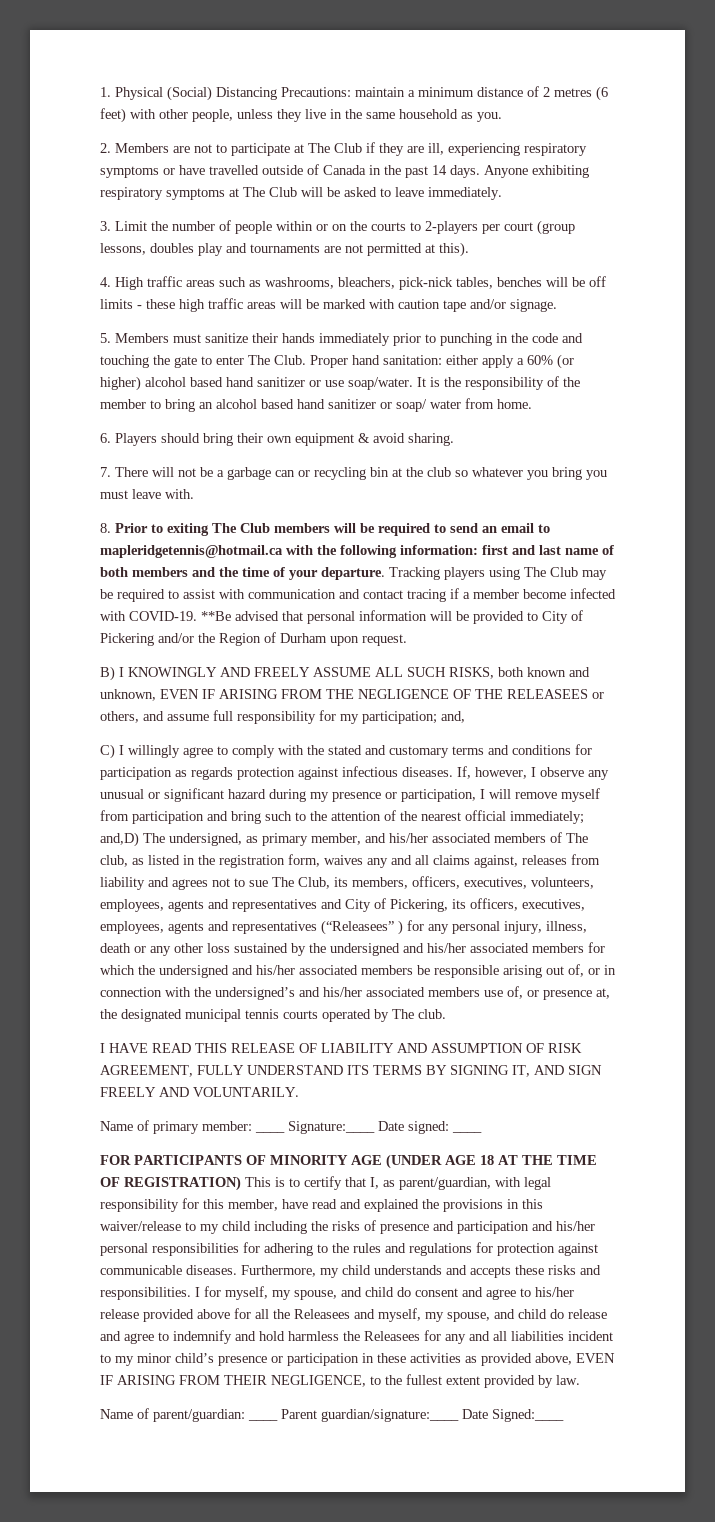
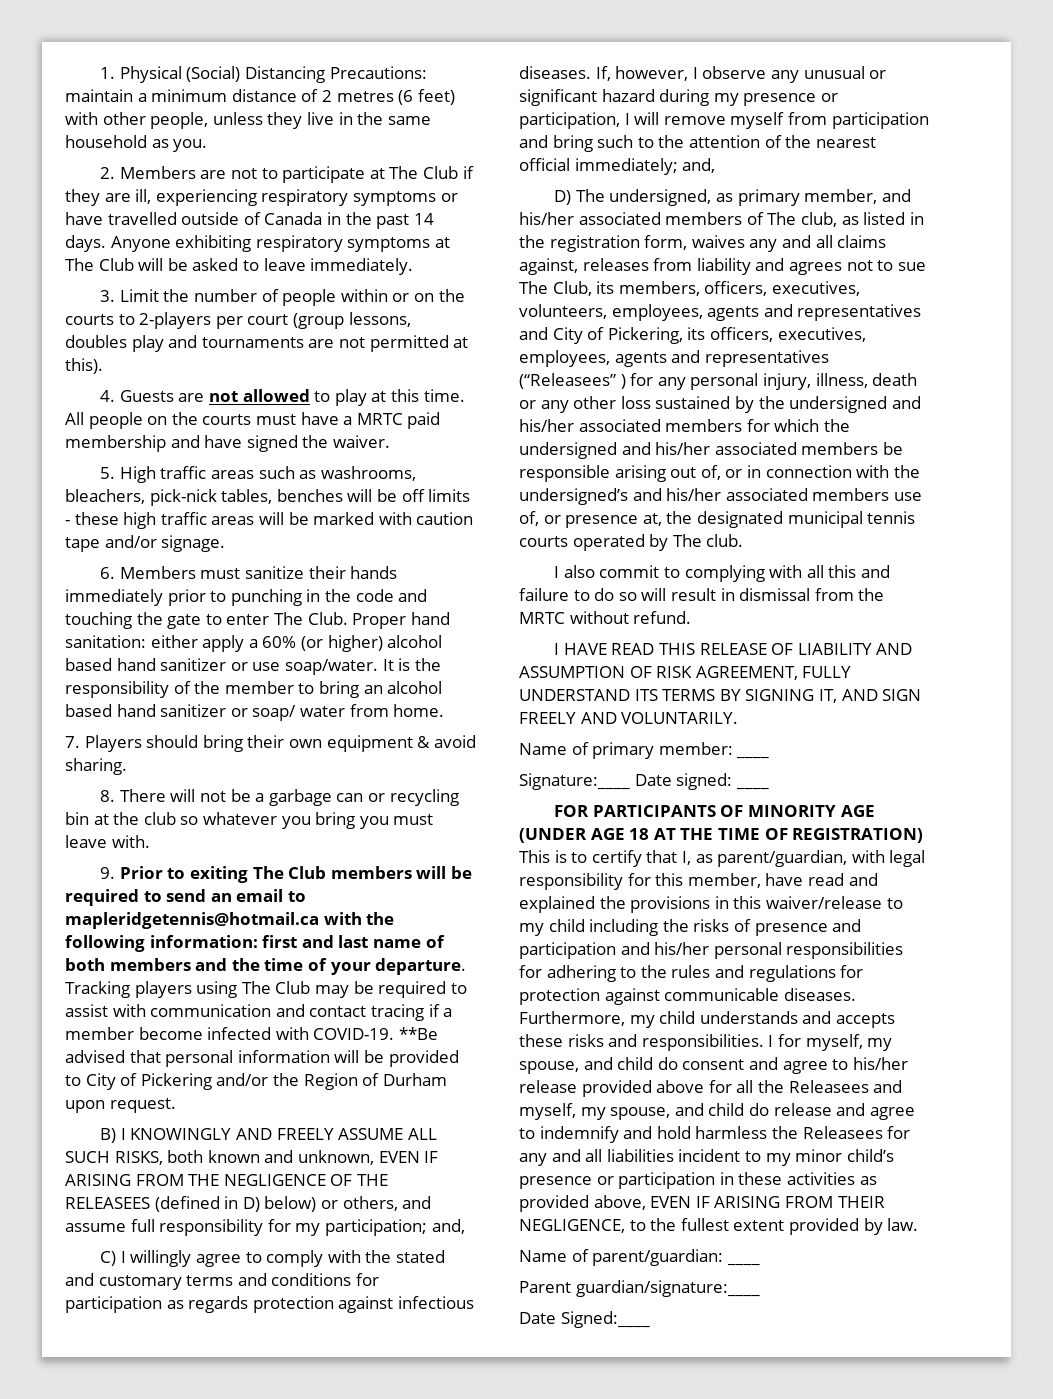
(111, 282) none -> [119,389,465,406] [65,412,441,429] [65,435,390,452] [100,467,116,479] Guests are not allowed to play at this time. All people on the courts must have a MRTC paid membership and have signed the waiver. // 5.
[100,333,111,343] 5. -> [100,567,116,579] 6.
[100,433,111,443] 6. -> [65,736,80,748] 7.
[100,467,111,477] 7. -> [100,790,116,802] 8.
[100,523,111,533] 8. -> [100,867,116,879] 9.
(588, 694) none -> [154,1196,317,1212] (defined in D) below)
[100,832,139,847] and,D) -> [682,158,716,173] [554,190,572,205] and, // D)
(446, 1014) none -> [554,565,890,582] [519,588,885,601] [519,611,692,624] // I also commit to complying with all this and failure to do so will result in dismissal from the MRTC without refund.
(285, 1132) none -> (770, 757) //
(278, 1420) none -> (760, 1264) //
(459, 1415) none -> (760, 1288) //

